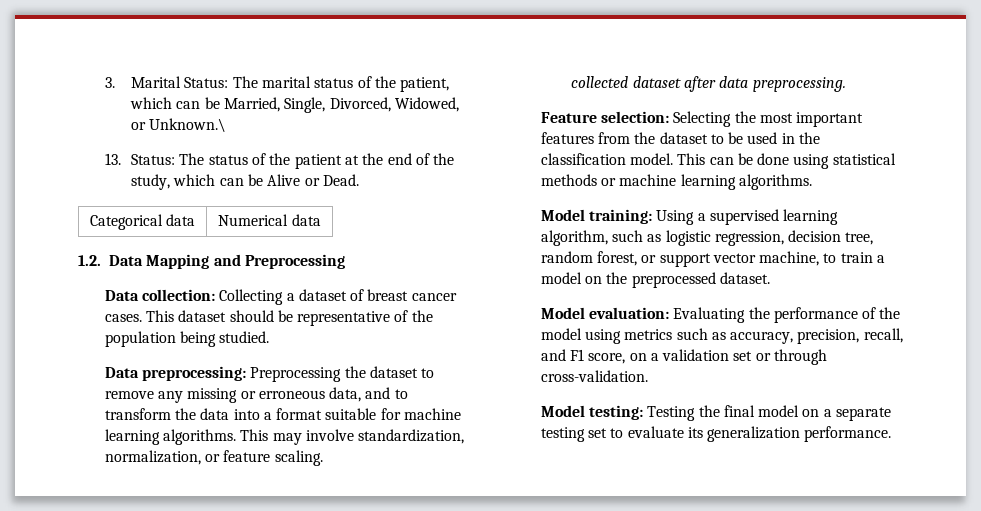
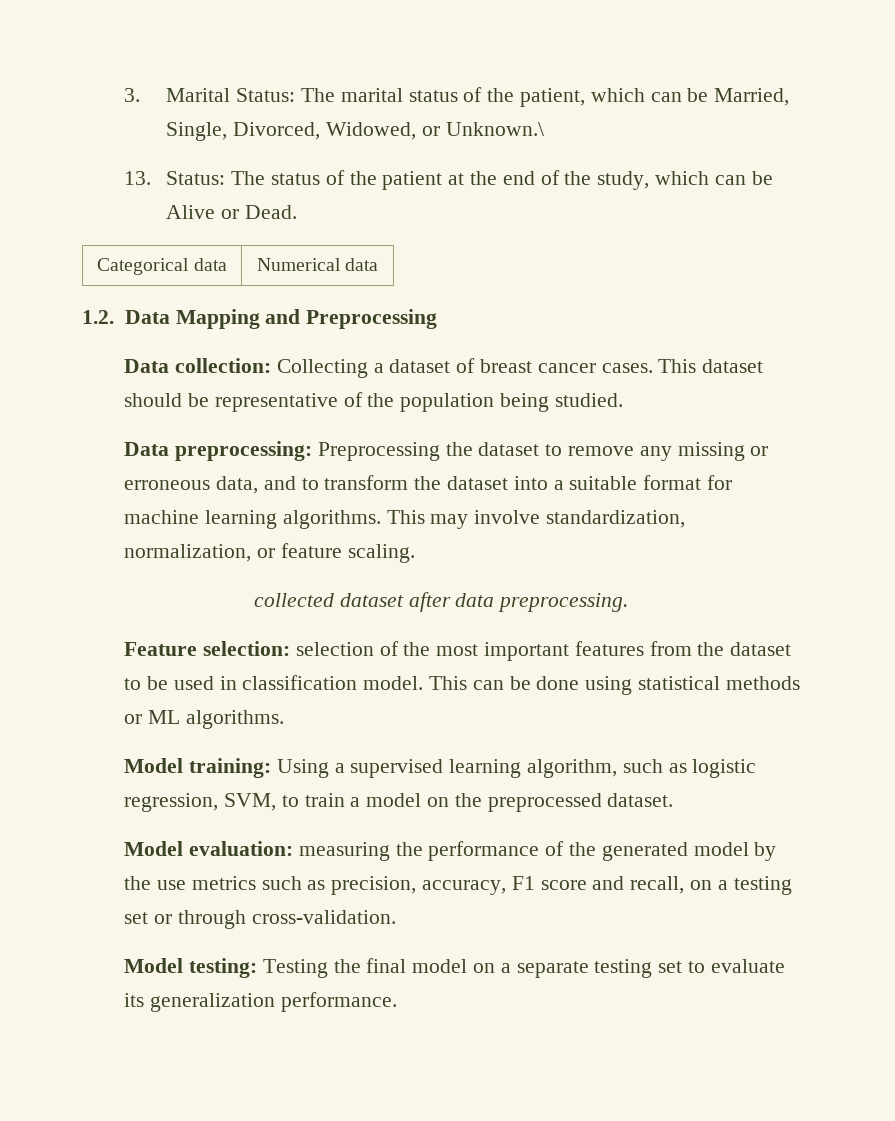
[200,408,230,420] data -> [447,476,509,490] dataset
[276,408,377,420] format suitable -> [569,475,702,490] suitable format
[673,111,732,127] Selecting -> [295,641,399,656] selection of
[799,132,821,144] the -> (237, 683) none
[619,174,736,190] machine learning -> [147,710,180,724] ML
[788,230,874,245] [540,251,820,267] decision tree, random forest, or support vector machine, -> [223,793,276,811] SVM,
[673,307,746,323] Evaluating -> [298,842,390,861] measuring
[540,328,903,344] [540,349,730,364] model using metrics such as accuracy, precision, recall, and F1 score, on a validation -> [601,842,777,861] [124,876,792,895] generated model by the use metrics such as precision, accuracy, F1 score and recall, on a testing

